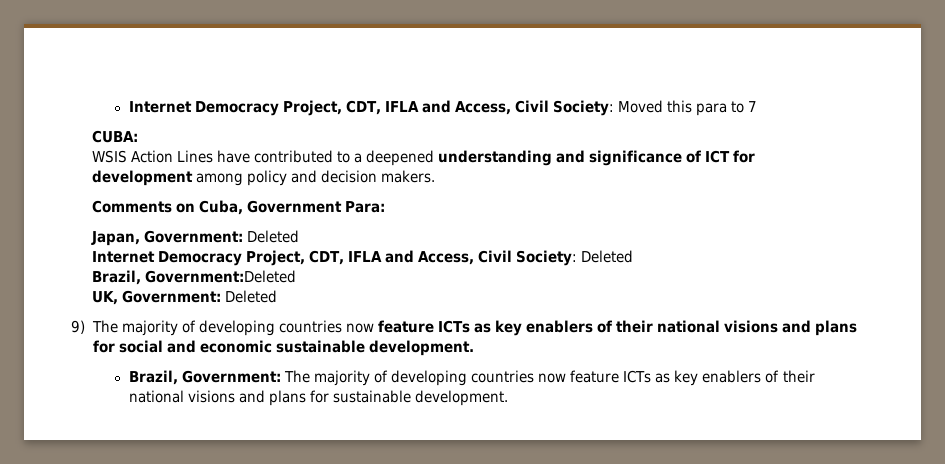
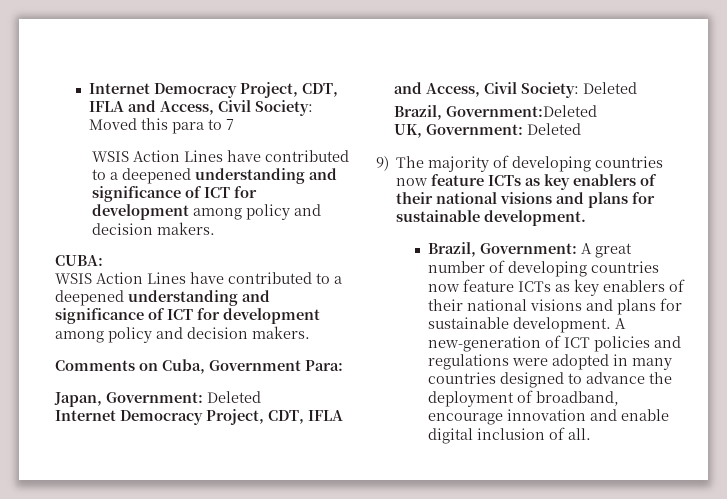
(758, 106) none -> [91,150,349,162] [91,168,337,184] [91,186,257,202] [91,204,321,220] [91,222,215,235] // WSIS Action Lines have contributed to a deepened understanding and significance of ICT for development among policy and decision makers.
[118,340,272,353] social and economic -> (656, 198) none
[283,370,370,386] The majority -> [581,243,633,258] [428,261,486,273] A great number
(509, 398) none -> [615,318,627,329] [428,335,682,352] [428,354,673,370] [428,372,673,388] [428,390,620,407] [428,409,670,425] [428,427,592,444] A new-generation of ICT policies and regulations were adopted in many countries designed to advance the deployment of broadband, encourage innovation and enable digital inclusion of all.

